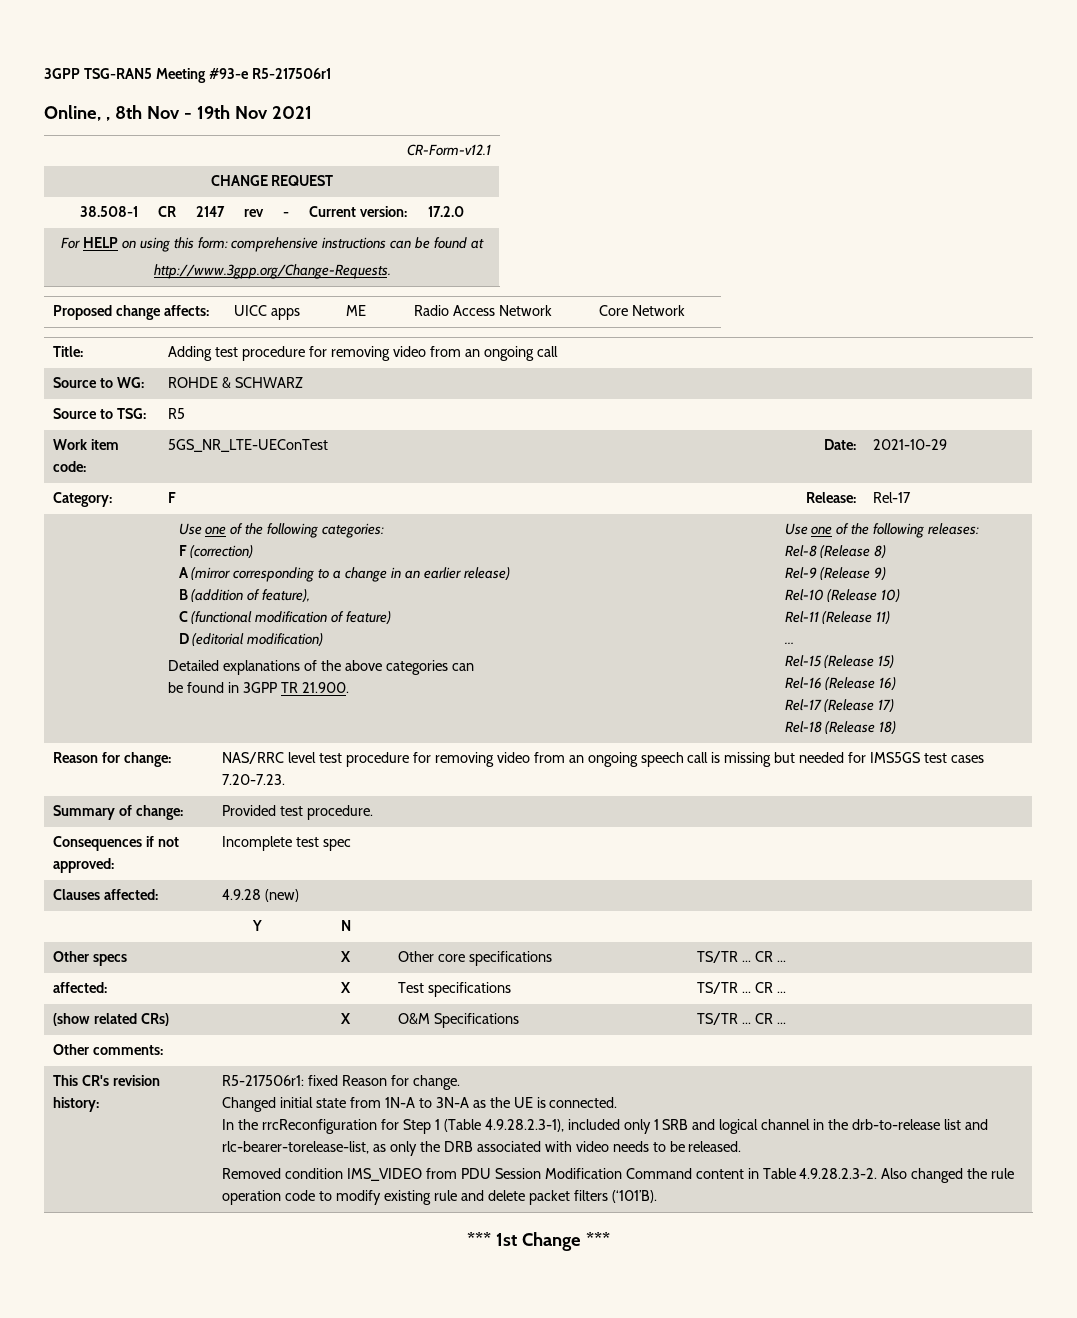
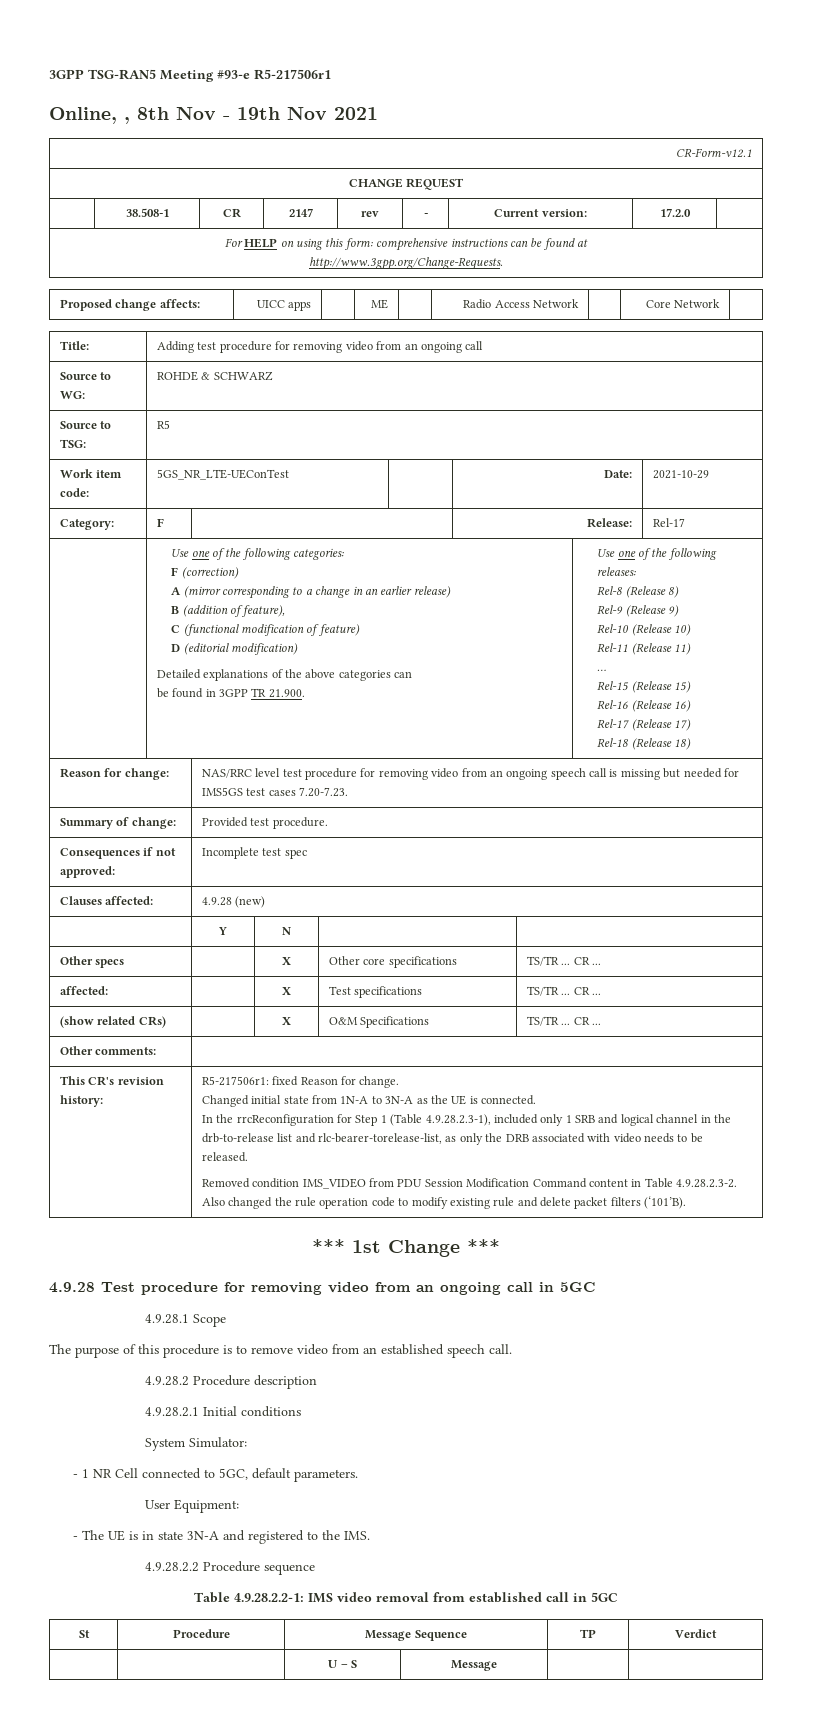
(610, 1239) none -> [49,1282,595,1295] [144,1314,226,1327] [49,1344,512,1358] [144,1375,317,1389] [144,1406,301,1417] [144,1437,247,1451] [72,1468,358,1482] [144,1499,239,1513] [72,1530,370,1544] [144,1561,315,1575] [194,1592,618,1603] [78,1630,90,1638] [172,1629,230,1638] [365,1630,467,1641] [580,1629,596,1638] [675,1629,717,1638] [328,1660,357,1668] [451,1660,497,1671] // 4.9.28 Test procedure for removing video from an ongoing call in 5GC // 4.9.28.1 Scope // The purpose of this procedure is to remove video from an established speech call. // 4.9.28.2 Procedure description // 4.9.28.2.1 Initial conditions // System Simulator: // - 1 NR Cell connected to 5GC, default parameters. // User Equipment: // - The UE is in state 3N-A and registered to the IMS. // 4.9.28.2.2 Procedure sequence // Table 4.9.28.2.2-1: IMS video removal from established call in 5GC // St | Procedure | Message Sequence | TP | Verdict // | | U – S | Message | |

